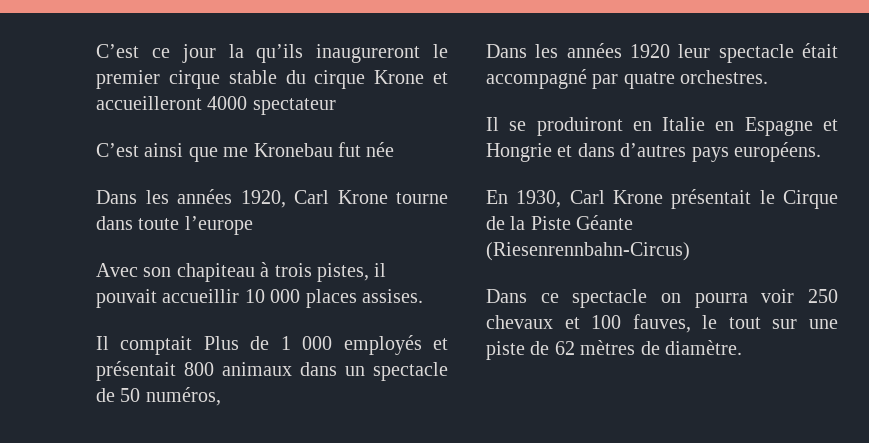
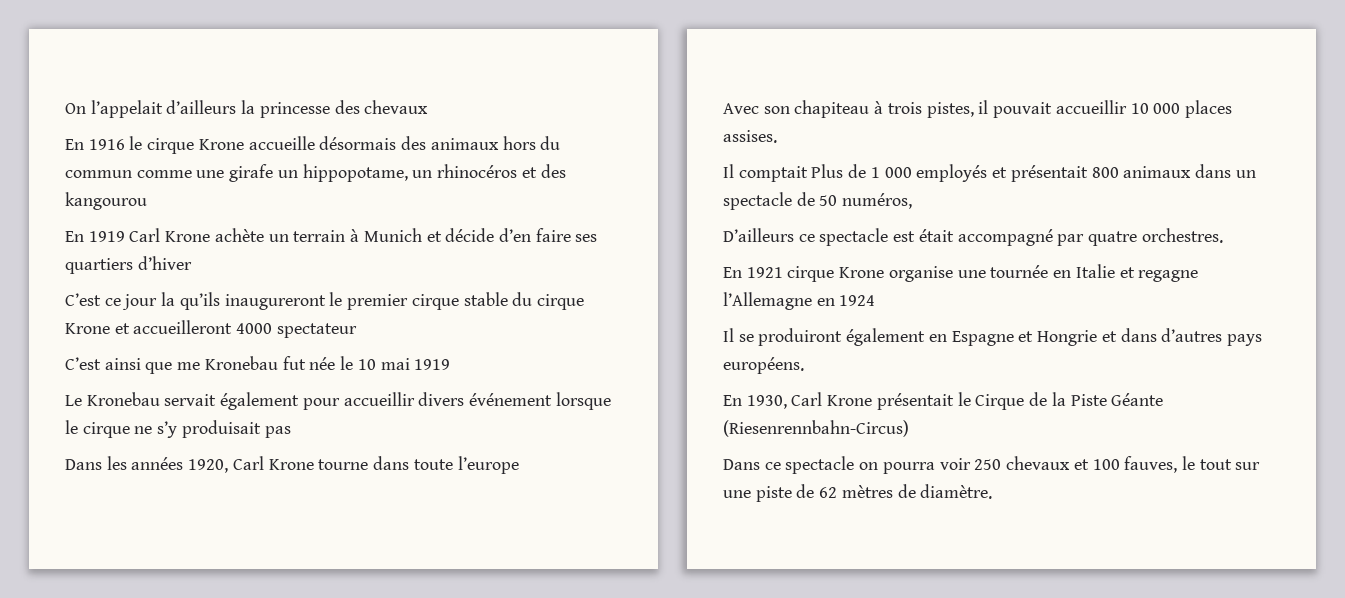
(96, 51) none -> [65,100,429,118] [65,136,561,154] [65,164,566,182] [65,192,147,210] [65,228,598,242] [65,256,192,274] On l’appelait d’ailleurs la princesse des chevaux // En 1916 le cirque Krone accueille désormais des animaux hors du commun comme une girafe un hippopotame, un rhinocéros et des kangourou // En 1919 Carl Krone achète un terrain à Munich et décide d’en faire ses quartiers d’hiver //
(395, 149) none -> [340,356,451,370] [65,392,611,410] [65,420,291,438] le 10 mai 1919 // Le Kronebau servait également pour accueillir divers événement lorsque le cirque ne s’y produisait pas
[486,43,794,63] Dans les années 1920 leur spectacle -> [723,228,916,246] D’ailleurs ce spectacle est
(769, 77) none -> [723,264,1199,282] [723,292,876,310] // En 1921 cirque Krone organise une tournée en Italie et regagne l’Allemagne en 1924
[632,117,706,131] en Italie -> [846,328,926,346] également

